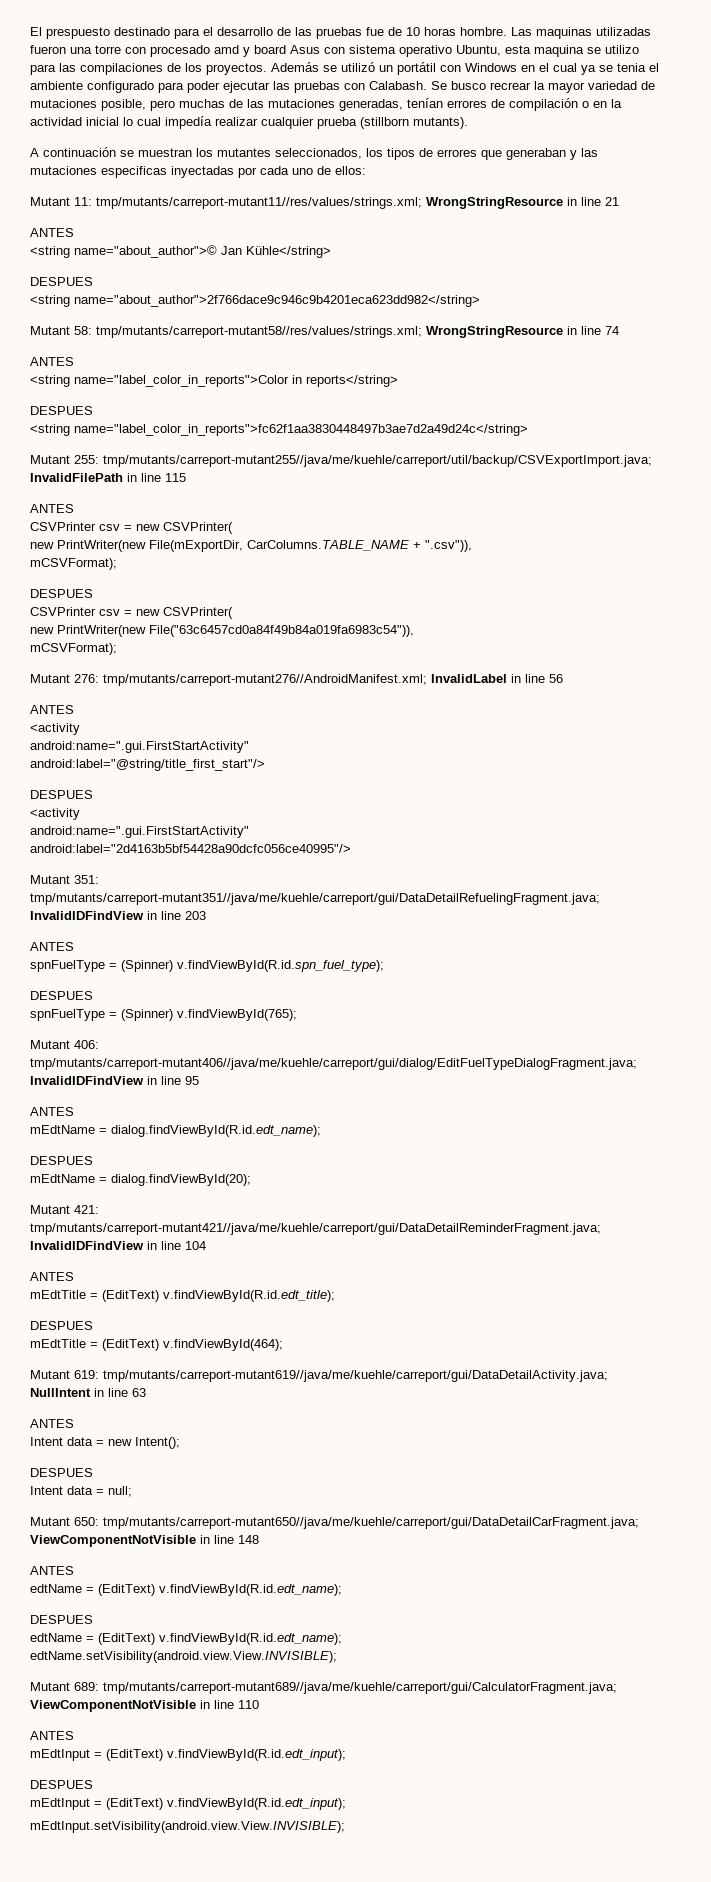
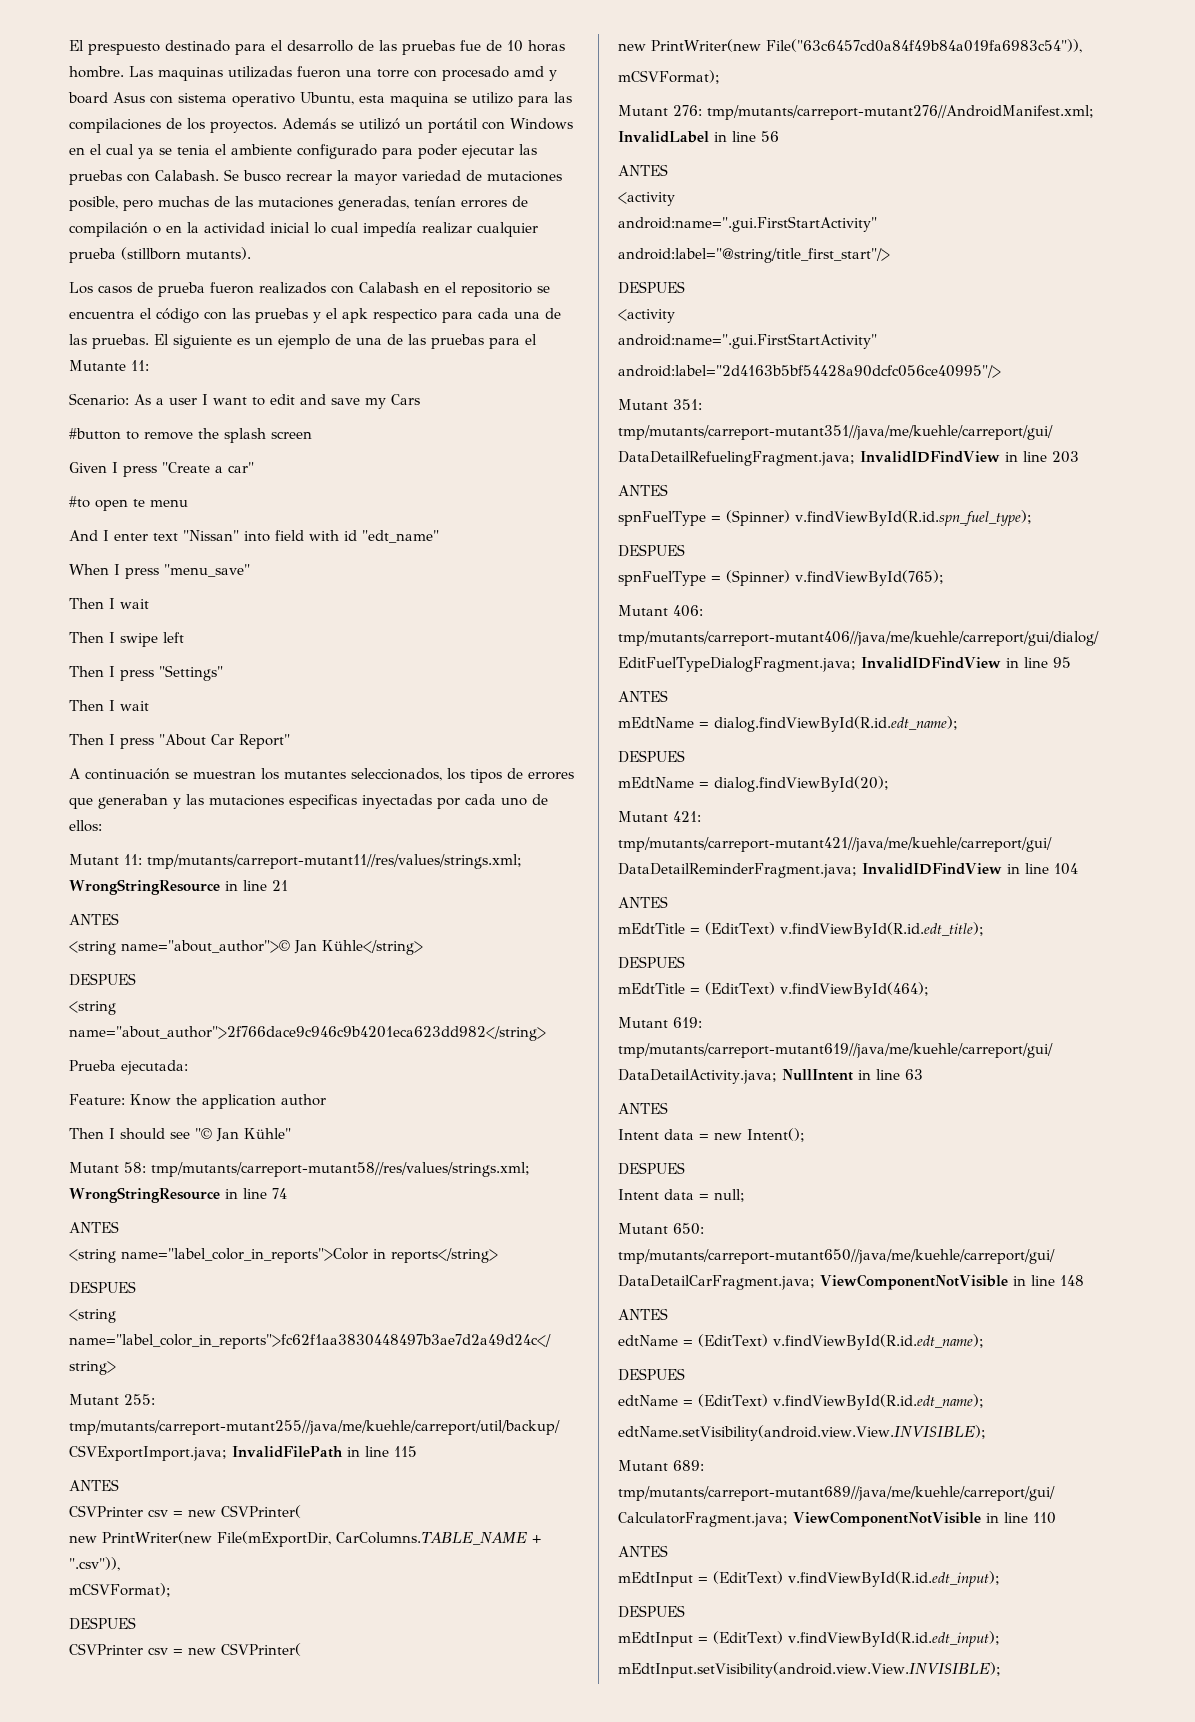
(468, 123) none -> [69,282,550,297] [69,308,561,323] [69,334,537,349] [69,360,149,371] [69,393,420,409] [69,428,312,443] [69,462,254,477] [69,496,188,511] [69,530,439,543] [69,564,250,579] [69,598,149,609] [69,632,184,647] [69,665,223,681] [69,700,149,711] [69,734,290,749] // Los casos de prueba fueron realizados con Calabash en el repositorio se encuentra el código con las pruebas y el apk respectico para cada una de las pruebas. El siguiente es un ejemplo de una de las pruebas para el Mutante 11: // Scenario: As a user I want to edit and save my Cars // #button to remove the splash screen // Given I press "Create a car" // #to open te menu // And I enter text "Nissan" into field with id "edt_name" // When I press "menu_save" // Then I wait // Then I swipe left // Then I press "Settings" // Then I wait // Then I press "About Car Report"
(480, 301) none -> [69,1060,188,1075] [69,1094,326,1109] [69,1128,291,1142] // Prueba ejecutada: // Feature: Know the application author // Then I should see "© Jan Kühle"

